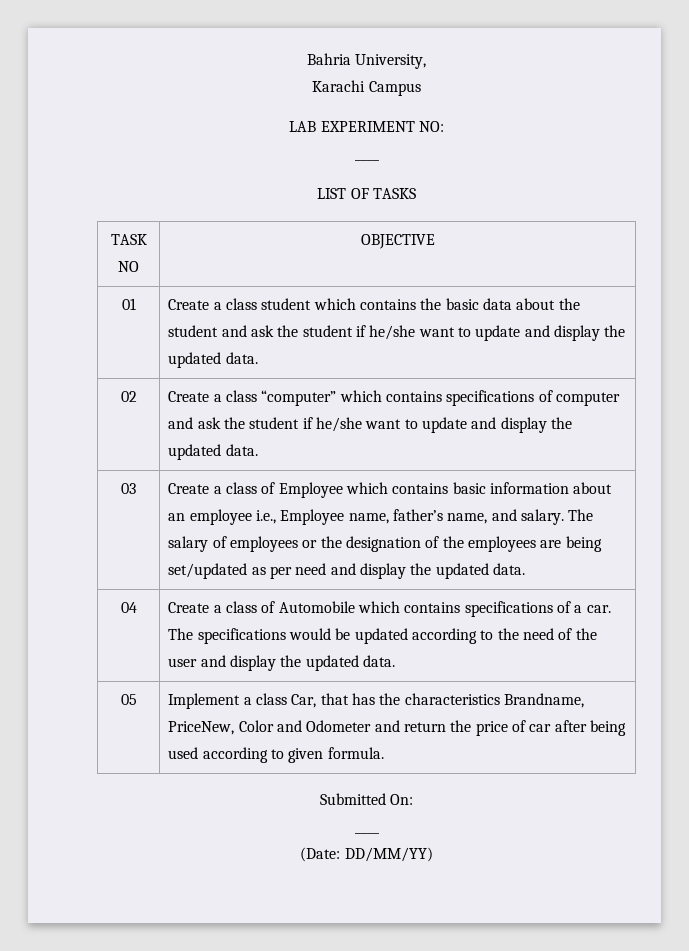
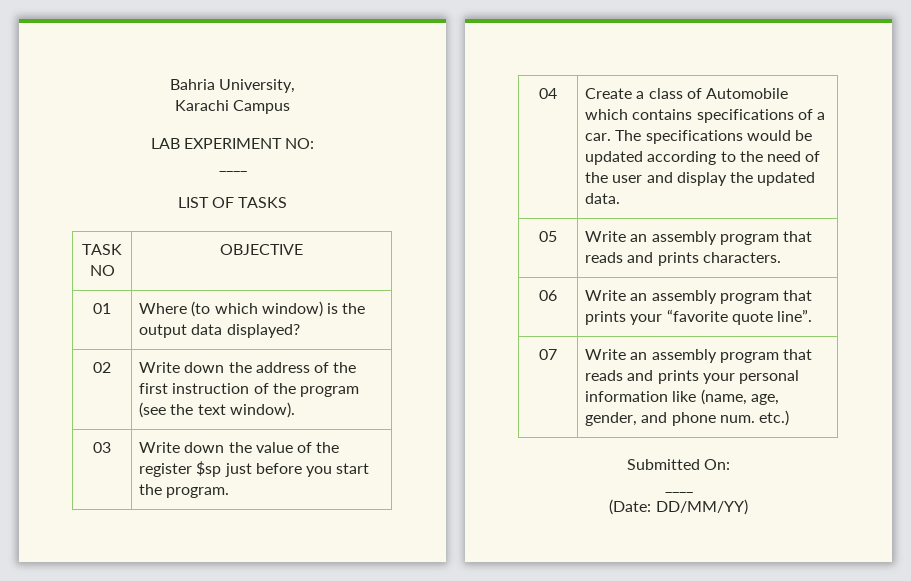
[168,298,580,310] [168,325,626,341] [168,352,258,368] [120,391,137,402] [168,390,620,406] [168,417,572,433] [168,444,258,460] [121,483,136,494] [168,482,613,498] [168,509,594,525] [168,536,602,552] [168,563,525,579] Create a class student which contains the basic data about the student and ask the student if he/she want to update and display the updated data. // 02 | Create a class “computer” which contains specifications of computer and ask the student if he/she want to update and display the updated data. // 03 | Create a class of Employee which contains basic information about an employee i.e., Employee name, father’s name, and salary. The salary of employees or the designation of the employees are being set/updated as per need and display the updated data. -> [139,301,366,317] [139,324,300,338] [93,362,111,373] [139,362,357,373] [139,383,359,397] [139,402,295,418] [93,442,111,453] [139,442,340,453] [139,461,370,477] [139,484,230,498] Where (to which window) is the output data displayed? // 02 | Write down the address of the first instruction of the program (see the text window). // 03 | Write down the value of the register $sp just before you start the program.
[168,693,584,709] [168,720,626,736] [168,747,384,763] Implement a class Car, that has the characteristics Brandname, PriceNew, Color and Odometer and return the price of car after being used according to given formula. -> [585,231,812,245] [585,252,781,266] [539,290,557,301] [585,290,812,304] [585,309,812,325] [539,349,557,360] [585,349,812,363] [585,370,799,384] [585,389,779,405] [585,410,789,426] Write an assembly program that reads and prints characters. // 06 | Write an assembly program that prints your “favorite quote line”. // 07 | Write an assembly program that reads and prints your personal information like (name, age, gender, and phone num. etc.)

